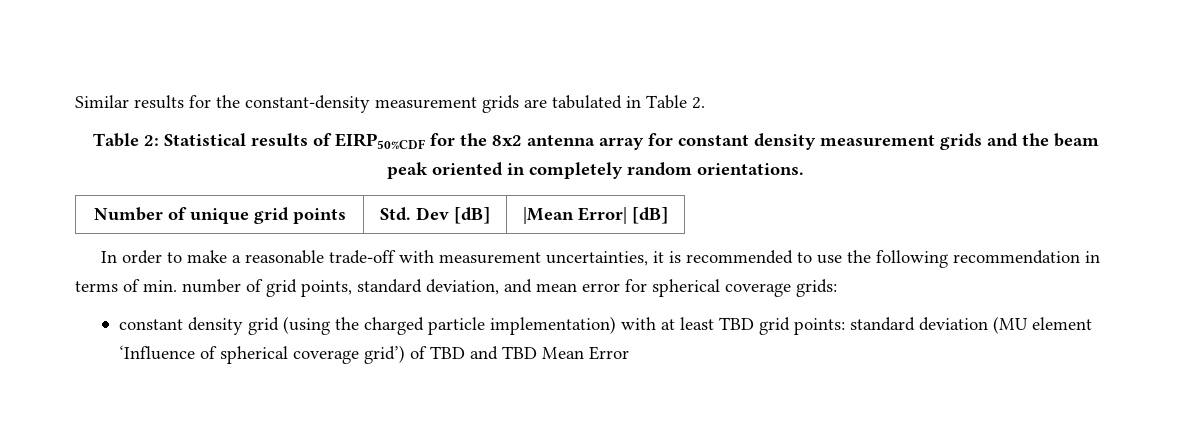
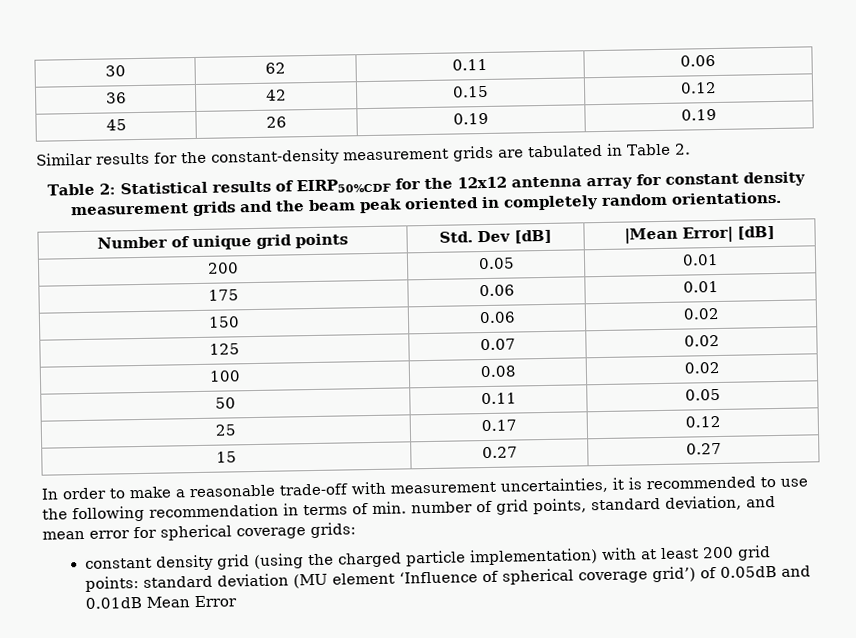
(75, 101) none -> [104,65,126,77] [265,62,286,74] [452,58,488,71] [680,54,716,67] [105,92,127,104] [266,89,287,101] [452,85,489,98] [680,81,717,94] [105,119,127,131] [266,116,287,128] [453,112,489,125] [681,108,717,121] 30 | 62 | 0.11 | 0.06 // 36 | 42 | 0.15 | 0.12 // 45 | 26 | 0.19 | 0.19 //
[491,135,522,146] 8x2 -> [456,176,507,189] 12x12
(668, 215) none -> [207,262,239,274] [477,257,515,270] [681,253,719,266] [208,289,239,301] [478,284,515,297] [682,280,719,293] [208,316,240,328] [478,311,516,324] [682,307,720,320] [209,343,240,355] [479,338,516,351] [683,334,720,347] [209,370,241,382] [479,365,517,378] [683,361,720,374] [215,397,236,409] [480,392,517,405] [684,388,721,401] [215,424,236,436] [480,419,517,432] [684,415,721,428] [216,451,237,463] [481,446,518,459] [685,442,722,455] // 200 | 0.05 | 0.01 // 175 | 0.06 | 0.01 // 150 | 0.06 | 0.02 // 125 | 0.07 | 0.02 // 100 | 0.08 | 0.02 // 50 | 0.11 | 0.05 // 25 | 0.17 | 0.12 // 15 | 0.27 | 0.27
[718,317,754,330] TBD -> [701,546,734,559] 200
[429,346,537,360] TBD and TBD -> [719,565,811,579] [84,596,142,609] 0.05dB and 0.01dB

